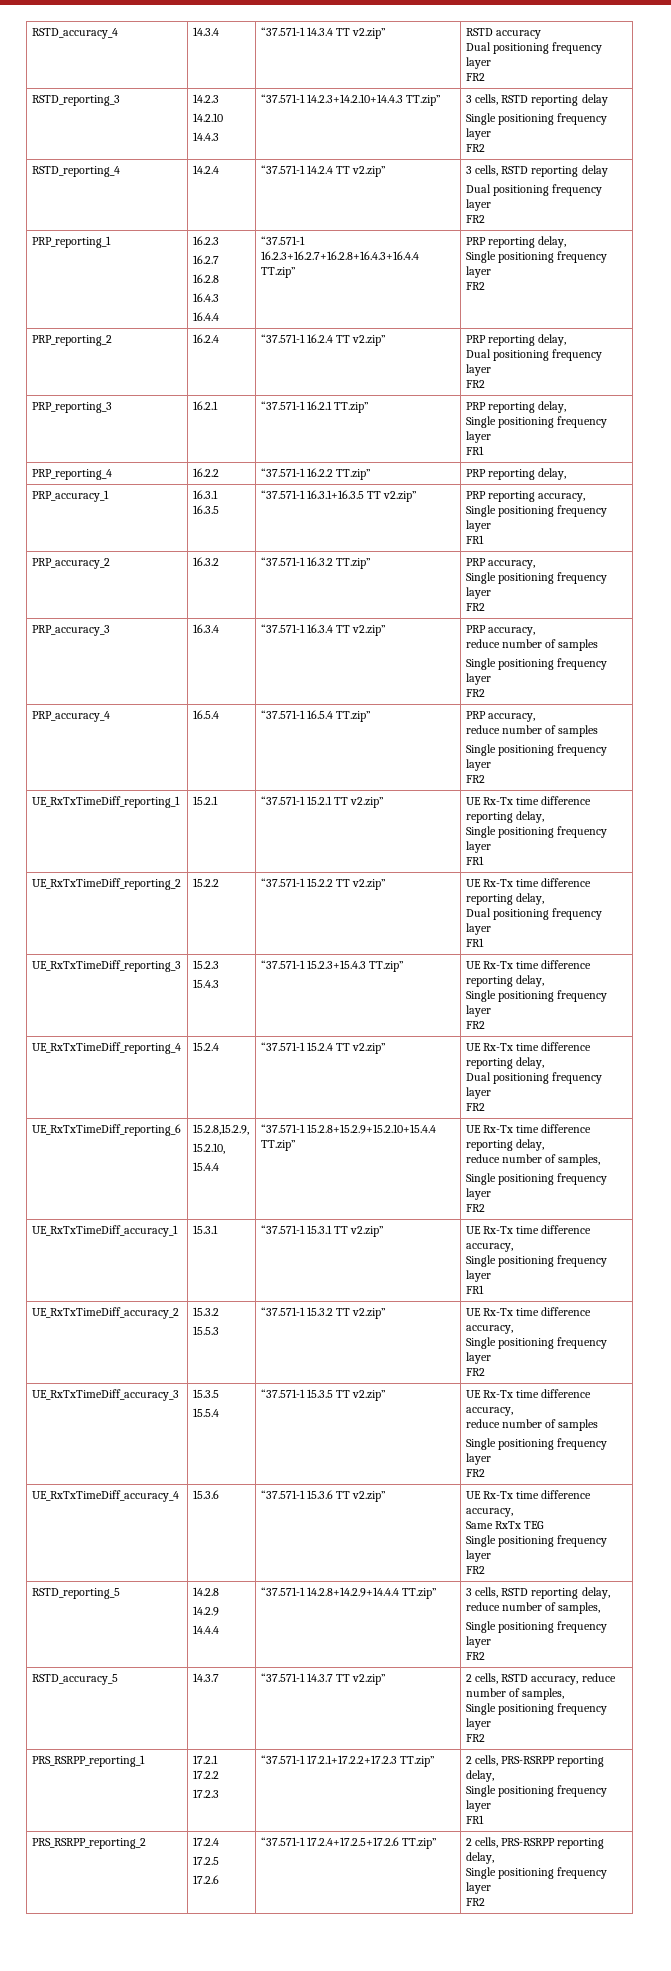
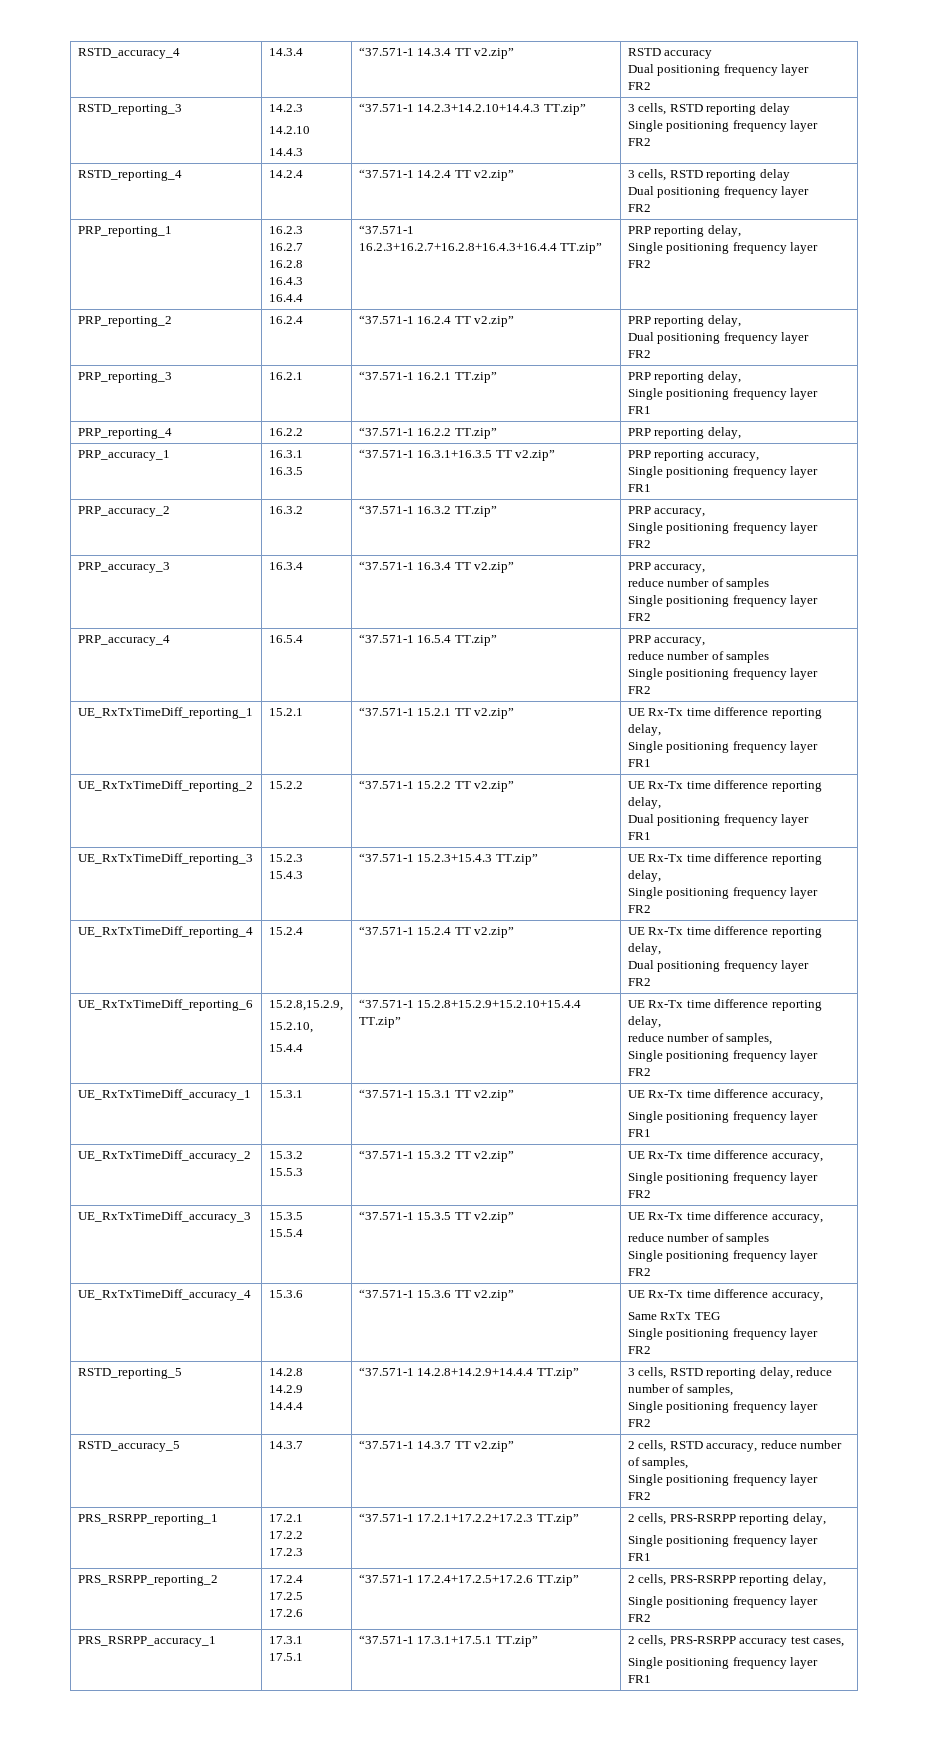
(485, 1902) none -> [77,1636,216,1647] [268,1636,303,1644] [268,1653,303,1661] [358,1635,538,1647] [627,1635,845,1647] [627,1657,819,1669] [627,1675,651,1683] // PRS_RSRPP_accuracy_1 | 17.3.1 // 17.5.1 | “37.571-1 17.3.1+17.5.1 TT.zip” | 2 cells, PRS-RSRPP accuracy test cases, // Single positioning frequency layer // FR1

